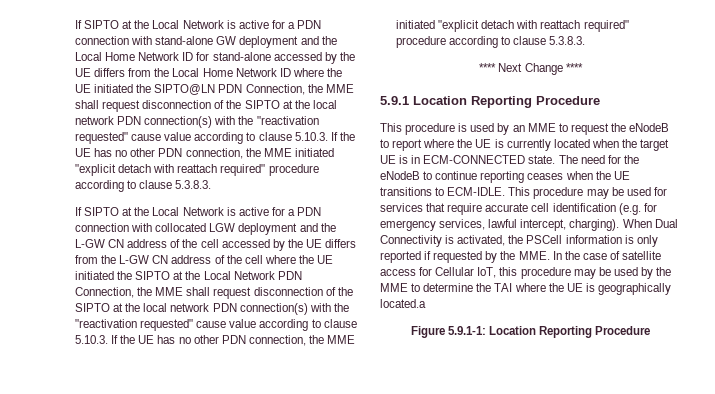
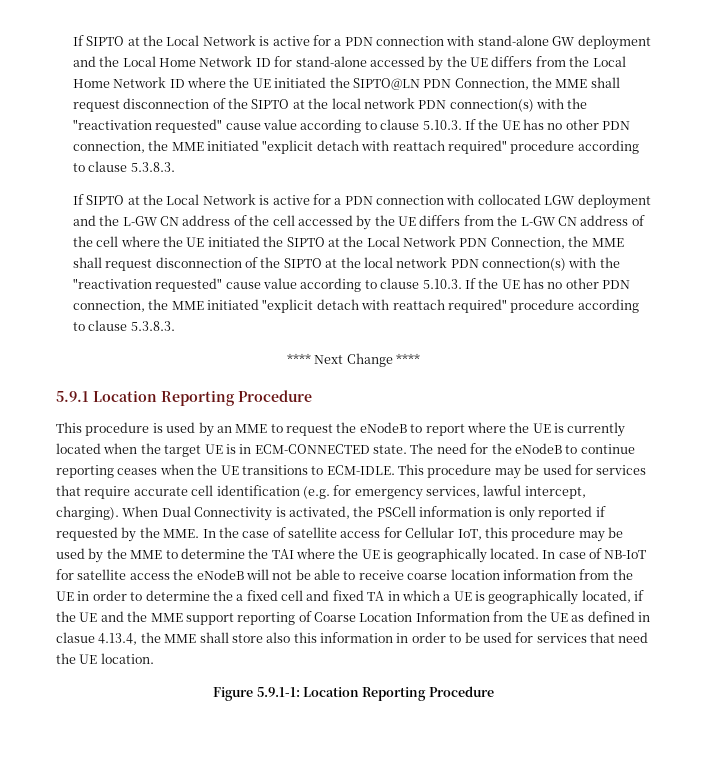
[380,299,426,308] located.a -> [489,548,647,559] [56,569,633,580] [56,590,645,605] [56,611,650,625] [56,632,649,645] [56,653,154,664] located. In case of NB-IoT for satellite access the eNodeB will not be able to receive coarse location information from the UE in order to determine the a fixed cell and fixed TA in which a UE is geographically located, if the UE and the MME support reporting of Coarse Location Information from the UE as defined in clasue 4.13.4, the MME shall store also this information in order to be used for services that need the UE location.

